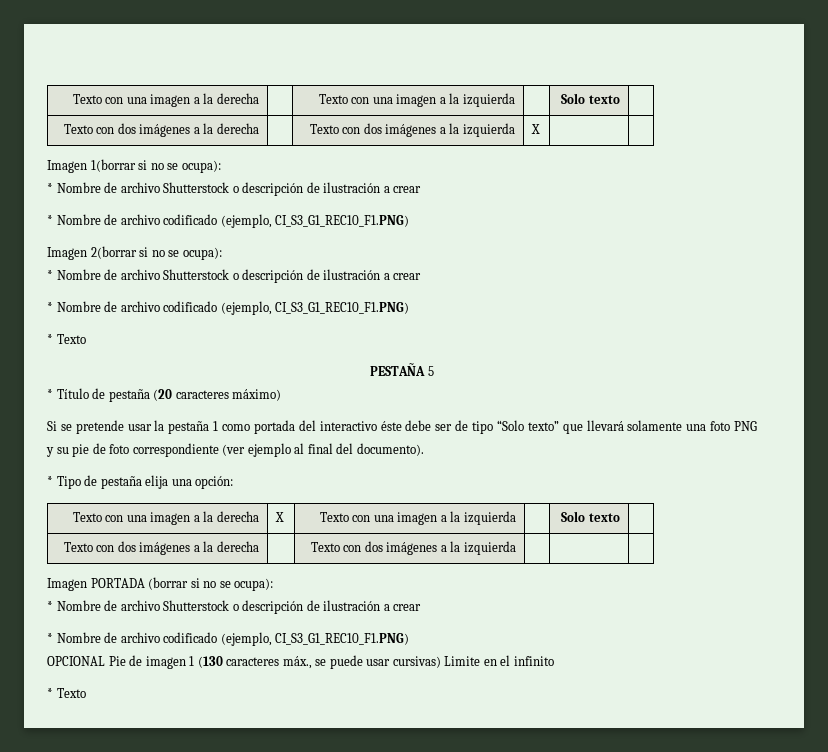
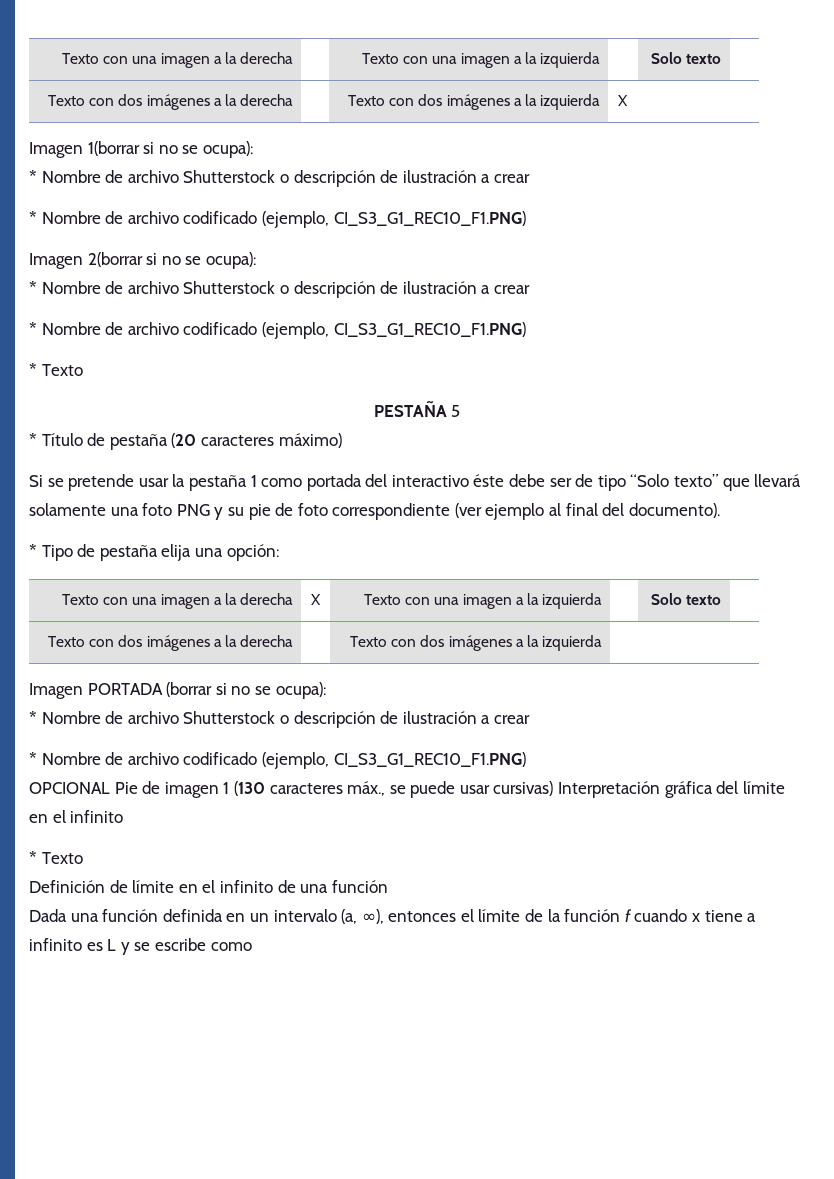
[444,656,481,666] Limite -> [558,781,785,798] Interpretación gráfica del límite
(86, 693) none -> [29,880,388,893] [29,909,757,924] [29,938,252,955] // Definición de límite en el infinito de una función // Dada una función definida en un intervalo (a, ∞), entonces el límite de la función f cuando x tiene a infinito es L y se escribe como

